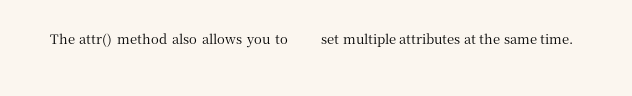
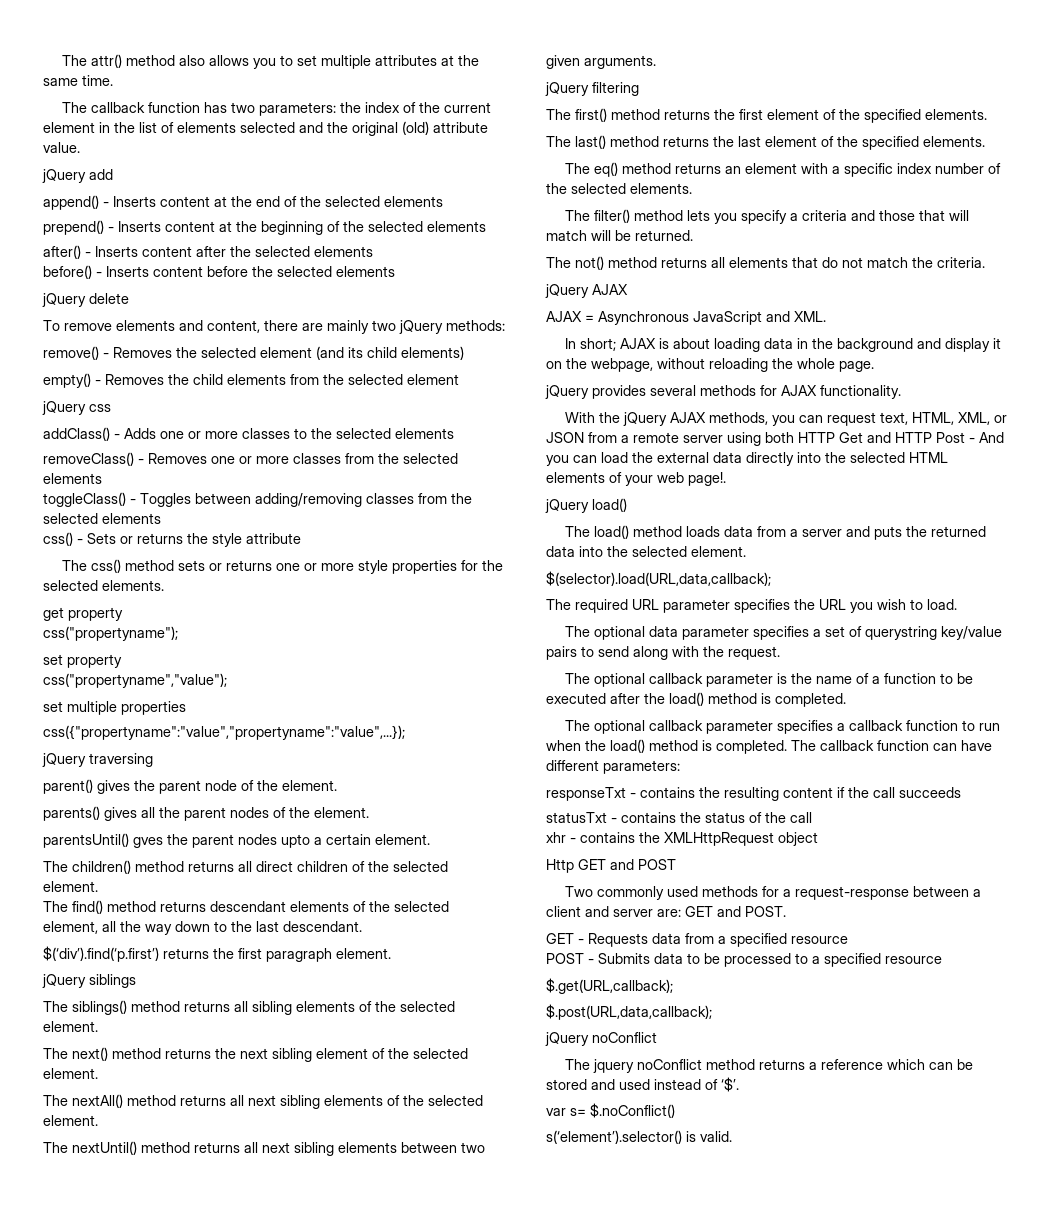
(574, 39) none -> [62,102,492,116] [43,121,488,136] [43,142,80,153] [42,169,113,183] [43,195,443,210] [43,220,486,235] [43,245,373,259] [43,265,395,279] [42,293,129,307] [43,320,505,334] [43,346,464,360] [43,373,459,388] [42,401,111,415] [43,427,454,441] [43,452,458,466] [43,473,102,484] [43,492,472,507] [43,513,161,524] [43,532,301,547] [62,559,504,574] [43,580,164,591] [43,607,123,621] [43,626,178,641] [43,654,122,668] [43,673,227,688] [43,701,186,715] [43,725,405,740] [42,753,153,767] [43,779,337,794] [43,806,369,821] [43,833,430,848] [43,860,448,874] [43,881,98,892] [43,900,449,914] [43,921,362,935] [43,946,391,962] [42,974,136,988] [43,1000,455,1015] [43,1021,98,1032] [43,1047,468,1062] [43,1068,98,1079] [43,1094,483,1109] [43,1115,98,1126] [43,1141,485,1156] [546,55,656,69] [545,82,639,96] [546,108,987,123] [546,135,985,150] [565,162,1002,177] [546,183,692,194] [565,209,970,224] [546,230,693,241] [546,256,985,270] [545,284,628,298] [546,311,826,325] [565,338,1002,352] [546,358,874,372] [545,385,901,399] [565,412,1008,426] [546,432,1004,446] [546,452,948,466] [546,472,726,486] [545,498,627,513] [565,525,987,540] [546,546,746,557] [546,571,771,586] [546,599,957,613] [565,626,1003,640] [546,646,780,660] [565,673,974,687] [546,692,846,707] [565,720,1001,734] [546,739,992,754] [546,760,680,774] [546,787,961,801] [546,812,812,823] [546,832,818,846] [546,859,676,873] [565,886,982,900] [546,906,786,917] [546,933,848,947] [546,953,942,967] [546,978,673,994] [546,1004,712,1020] [545,1032,657,1046] [565,1059,974,1073] [546,1077,739,1092] [546,1103,675,1118] [546,1130,732,1144] // The callback function has two parameters: the index of the current element in the list of elements selected and the original (old) attribute value. // jQuery add // append() - Inserts content at the end of the selected elements // prepend() - Inserts content at the beginning of the selected elements // after() - Inserts content after the selected elements // before() - Inserts content before the selected elements // jQuery delete // To remove elements and content, there are mainly two jQuery methods: // remove() - Removes the selected element (and its child elements) // empty() - Removes the child elements from the selected element // jQuery css // addClass() - Adds one or more classes to the selected elements // removeClass() - Removes one or more classes from the selected elements // toggleClass() - Toggles between adding/removing classes from the selected elements // css() - Sets or returns the style attribute // The css() method sets or returns one or more style properties for the selected elements. // get property // css("propertyname"); // set property // css("propertyname","value"); // set multiple properties // css({"propertyname":"value","propertyname":"value",...}); // jQuery traversing // parent() gives the parent node of the element. // parents() gives all the parent nodes of the element. // parentsUntil() gves the parent nodes upto a certain element. // The children() method returns all direct children of the selected element. // The find() method returns descendant elements of the selected element, all the way down to the last descendant. // $(‘div’).find(‘p.first’) returns the first paragraph element. // jQuery siblings // The siblings() method returns all sibling elements of the selected element. // The next() method returns the next sibling element of the selected element. // The nextAll() method returns all next sibling elements of the selected element. // The nextUntil() method returns all next sibling elements between two given arguments. // jQuery filtering // The first() method returns the first element of the specified elements. // The last() method returns the last element of the specified elements. // The eq() method returns an element with a specific index number of the selected elements. // The filter() method lets you specify a criteria and those that will match will be returned. // The not() method returns all elements that do not match the criteria. // jQuery AJAX // AJAX = Asynchronous JavaScript and XML. // In short; AJAX is about loading data in the background and display it on the webpage, without reloading the whole page. // jQuery provides several methods for AJAX functionality. // With the jQuery AJAX methods, you can request text, HTML, XML, or JSON from a remote server using both HTTP Get and HTTP Post - And you can load the external data directly into the selected HTML elements of your web page!. // jQuery load() // The load() method loads data from a server and puts the returned data into the selected element. // $(selector).load(URL,data,callback); // The required URL parameter specifies the URL you wish to load. // The optional data parameter specifies a set of querystring key/value pairs to send along with the request. // The optional callback parameter is the name of a function to be executed after the load() method is completed. // The optional callback parameter specifies a callback function to run when the load() method is completed. The callback function can have different parameters: // responseTxt - contains the resulting content if the call succeeds // statusTxt - contains the status of the call // xhr - contains the XMLHttpRequest object // Http GET and POST // Two commonly used methods for a request-response between a client and server are: GET and POST. // GET - Requests data from a specified resource // POST - Submits data to be processed to a specified resource // $.get(URL,callback); // $.post(URL,data,callback); // jQuery noConflict // The jquery noConflict method returns a reference which can be stored and used instead of ‘$’. // var s= $.noConflict() // s(‘element’).selector() is valid.

